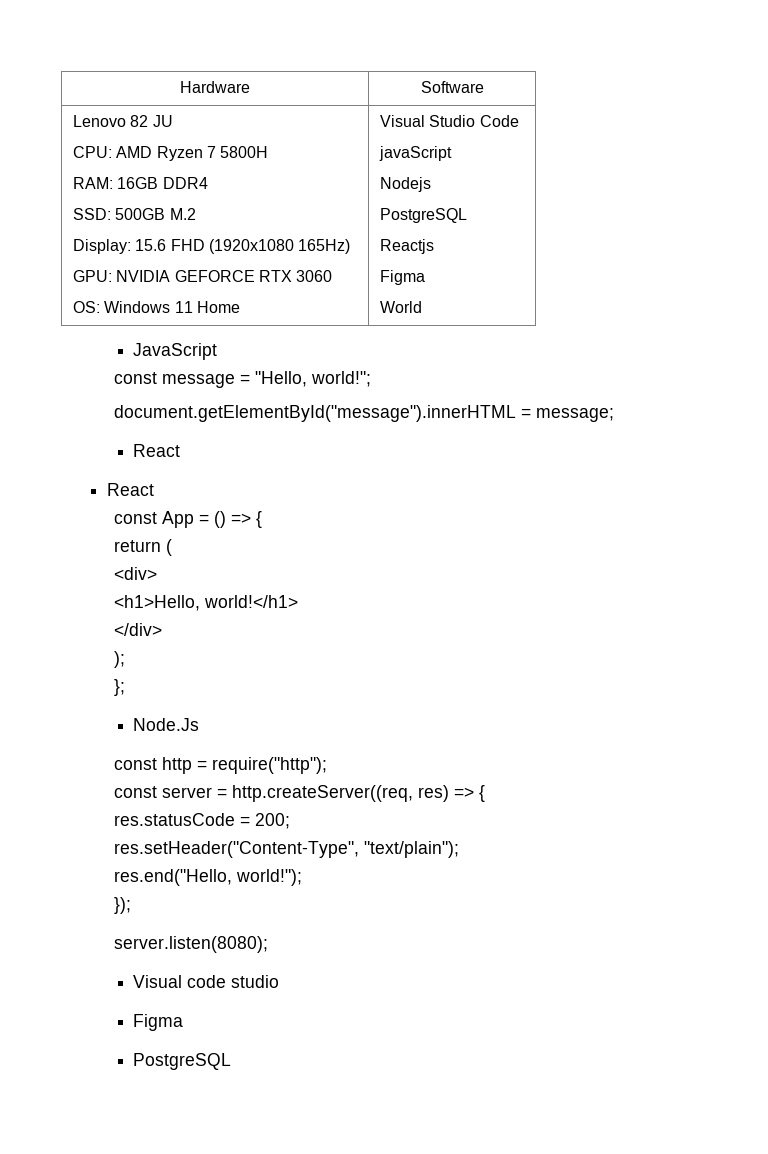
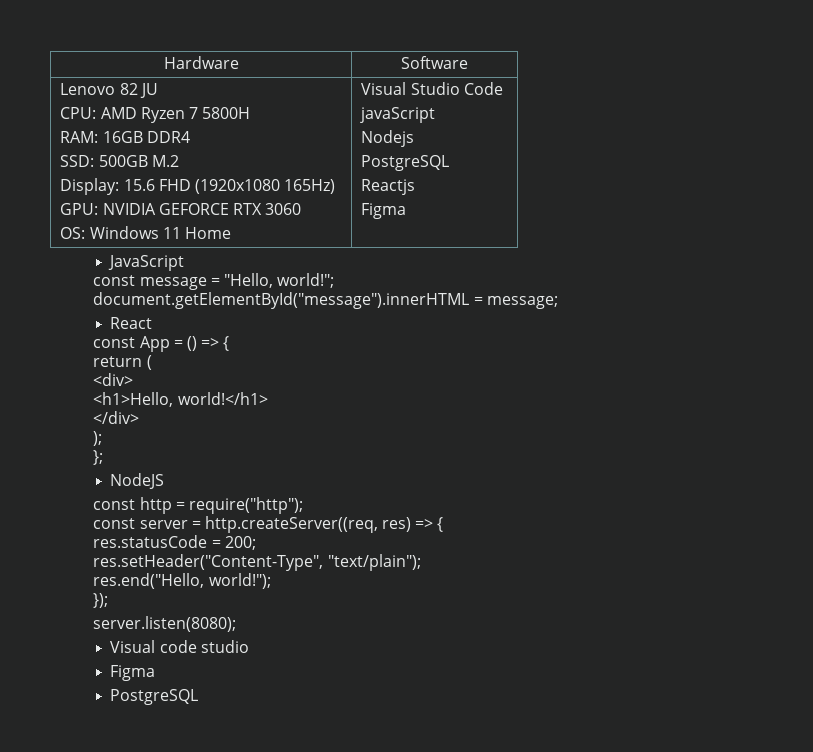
[380,301,423,313] // World -> (407, 211) none
[106,483,154,496] // React -> (153, 323) none
[133,718,200,731] Node.Js -> [110,473,165,489] NodeJS

